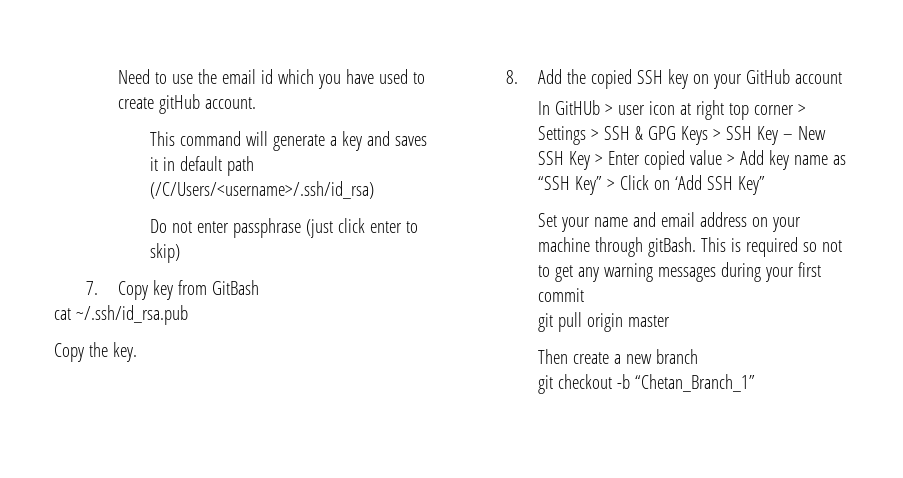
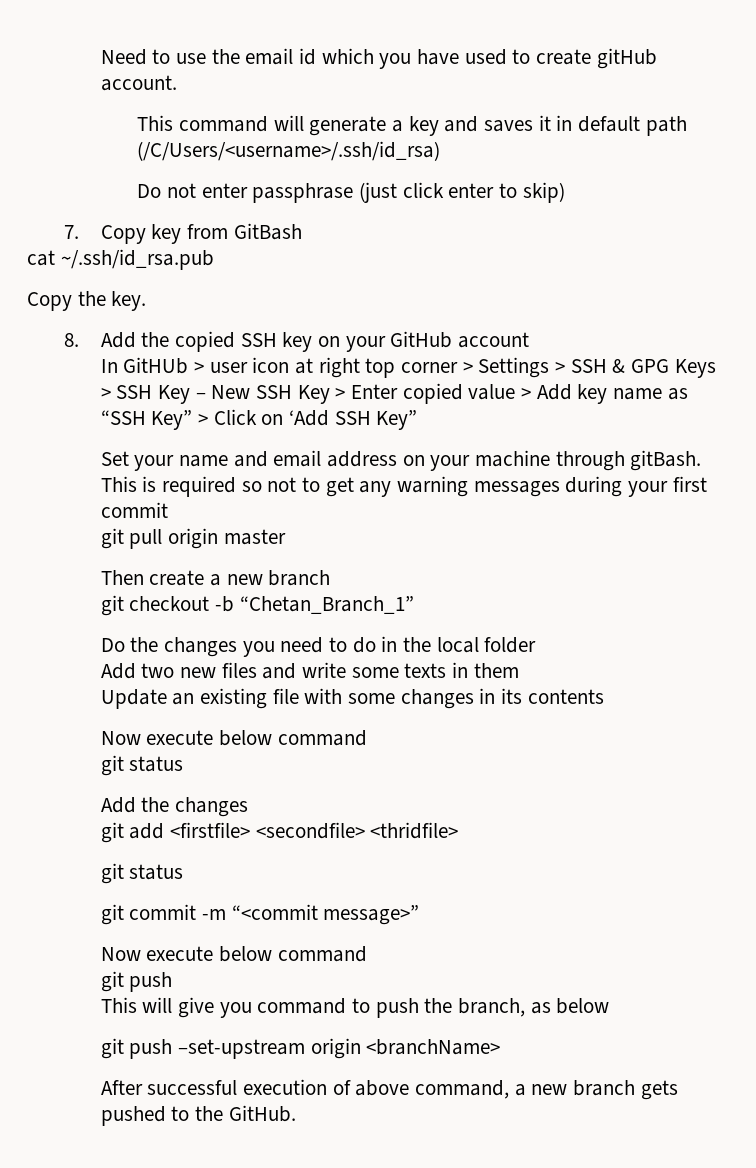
(756, 383) none -> [100,636,537,657] [100,662,519,679] [100,688,604,709] [100,730,367,746] [100,755,184,776] [100,797,248,817] [100,822,459,843] [100,863,184,884] [100,904,420,925] [100,946,367,962] [100,971,173,992] [100,997,610,1018] [100,1038,501,1059] [100,1079,678,1100] [100,1105,296,1126] // Do the changes you need to do in the local folder // Add two new files and write some texts in them // Update an existing file with some changes in its contents // Now execute below command // git status // Add the changes // git add <firstfile> <secondfile> <thridfile> // git status // git commit -m “<commit message>” // Now execute below command // git push // This will give you command to push the branch, as below // git push –set-upstream origin <branchName> // After successful execution of above command, a new branch gets pushed to the GitHub.

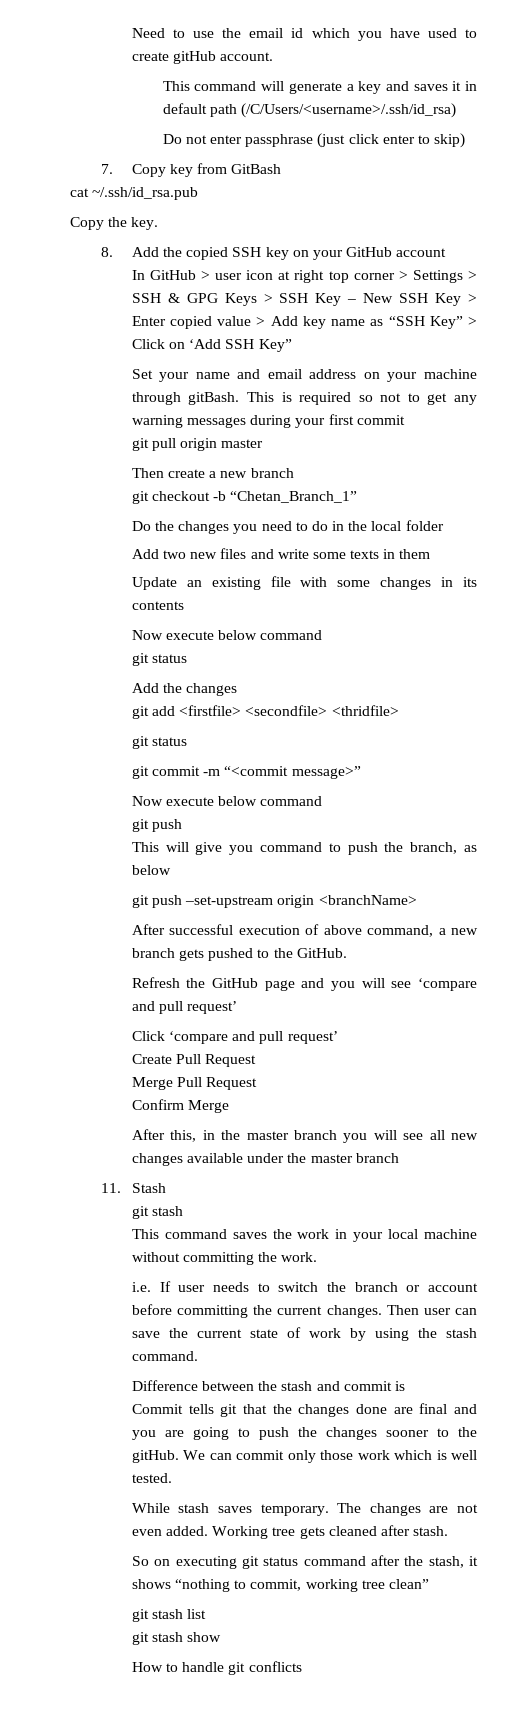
[123,357,189,374] GitHUb -> [149,270,196,280] GitHub
(296, 1113) none -> [131,977,477,991] [131,1001,238,1014] [131,1031,338,1044] [131,1054,257,1067] [131,1077,258,1090] [131,1099,230,1113] [131,1129,478,1143] [131,1153,399,1166] [100,1183,166,1193] [131,1206,184,1219] [131,1229,477,1242] [131,1252,318,1265] [131,1281,478,1292] [131,1304,477,1318] [131,1327,478,1341] [131,1351,198,1361] [131,1380,405,1391] [131,1403,477,1417] [131,1427,478,1440] [131,1450,478,1463] [131,1473,172,1483] [131,1503,478,1516] [131,1525,449,1539] [131,1555,478,1569] [131,1579,429,1592] [131,1609,207,1622] [131,1632,222,1645] [131,1661,302,1675] // Refresh the GitHub page and you will see ‘compare and pull request’ // Click ‘compare and pull request’ // Create Pull Request // Merge Pull Request // Confirm Merge // After this, in the master branch you will see all new changes available under the master branch // 11. Stash // git stash // This command saves the work in your local machine without committing the work. // i.e. If user needs to switch the branch or account before committing the current changes. Then user can save the current state of work by using the stash command. // Difference between the stash and commit is // Commit tells git that the changes done are final and you are going to push the changes sooner to the gitHub. We can commit only those work which is well tested. // While stash saves temporary. The changes are not even added. Working tree gets cleaned after stash. // So on executing git status command after the stash, it shows “nothing to commit, working tree clean” // git stash list // git stash show // How to handle git conflicts

